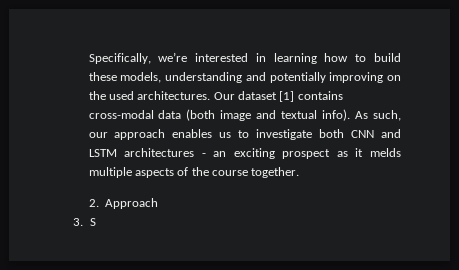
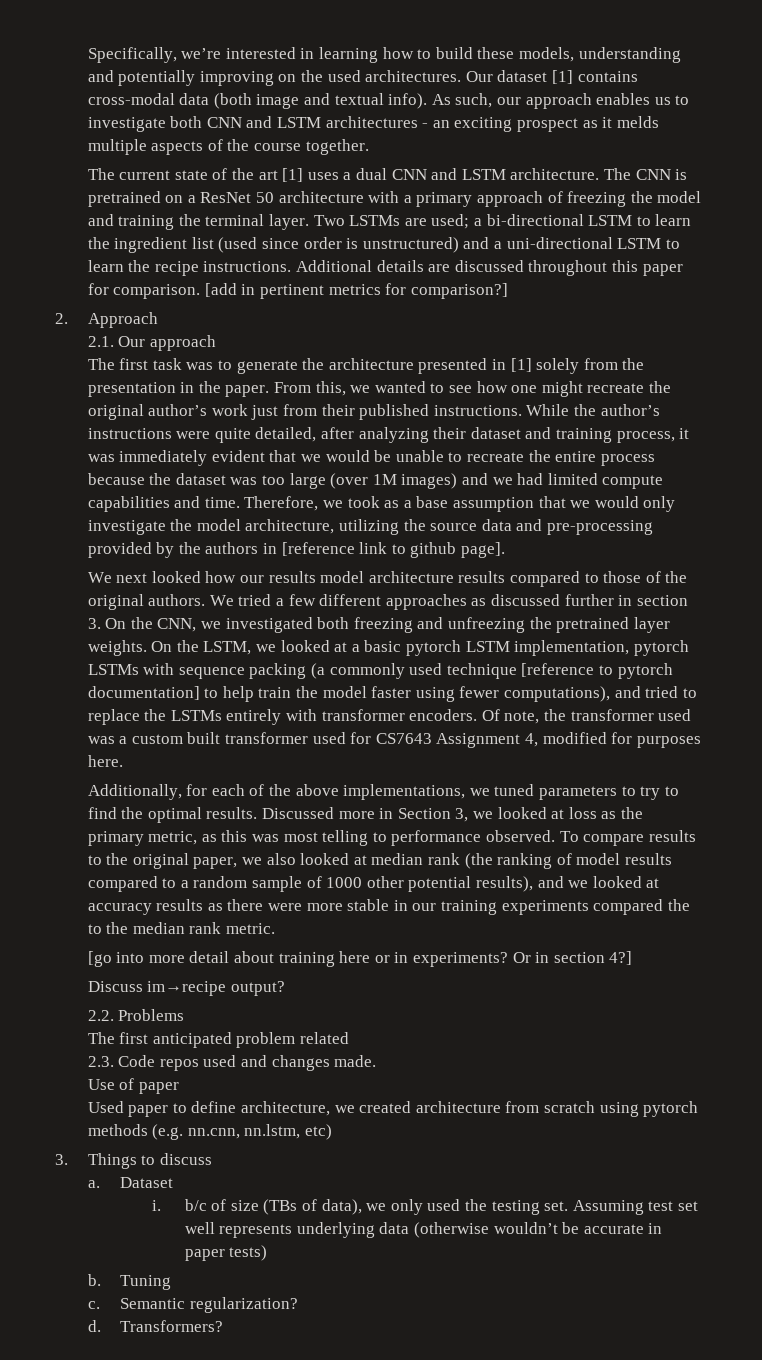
[88,198,158,209] [73,218,96,226] 2. Approach // 3. S -> [87,168,688,182] [87,191,702,207] [87,214,692,230] [87,237,680,253] [87,260,683,276] [87,283,508,299] [55,312,158,328] [87,335,216,351] [87,358,645,374] [87,381,671,397] [87,404,660,420] [87,427,690,443] [87,450,655,466] [87,473,664,489] [87,496,676,512] [87,519,653,535] [87,542,505,558] [87,571,688,587] [87,594,688,610] [87,617,670,633] [87,640,689,656] [87,663,673,679] [87,686,697,702] [87,709,692,725] [87,732,701,748] [87,755,123,767] [87,784,679,800] [87,807,643,823] [87,830,696,846] [87,853,672,869] [87,876,660,892] [87,899,690,915] [87,922,276,934] [87,951,633,967] [87,981,285,996] [87,1009,185,1021] [87,1032,350,1048] [87,1055,377,1071] [87,1078,179,1094] [87,1101,699,1117] [87,1124,333,1140] [55,1153,212,1169] [87,1177,173,1188] [152,1199,698,1215] [184,1222,663,1238] [184,1245,268,1261] [87,1274,171,1290] [87,1297,298,1313] [87,1320,223,1332] The current state of the art [1] uses a dual CNN and LSTM architecture. The CNN is pretrained on a ResNet 50 architecture with a primary approach of freezing the model and training the terminal layer. Two LSTMs are used; a bi-directional LSTM to learn the ingredient list (used since order is unstructured) and a uni-directional LSTM to learn the recipe instructions. Additional details are discussed throughout this paper for comparison. [add in pertinent metrics for comparison?] // 2. Approach // 2.1. Our approach // The first task was to generate the architecture presented in [1] solely from the presentation in the paper. From this, we wanted to see how one might recreate the original author’s work just from their published instructions. While the author’s instructions were quite detailed, after analyzing their dataset and training process, it was immediately evident that we would be unable to recreate the entire process because the dataset was too large (over 1M images) and we had limited compute capabilities and time. Therefore, we took as a base assumption that we would only investigate the model architecture, utilizing the source data and pre-processing provided by the authors in [reference link to github page]. // We next looked how our results model architecture results compared to those of the original authors. We tried a few different approaches as discussed further in section 3. On the CNN, we investigated both freezing and unfreezing the pretrained layer weights. On the LSTM, we looked at a basic pytorch LSTM implementation, pytorch LSTMs with sequence packing (a commonly used technique [reference to pytorch documentation] to help train the model faster using fewer computations), and tried to replace the LSTMs entirely with transformer encoders. Of note, the transformer used was a custom built transformer used for CS7643 Assignment 4, modified for purposes here. // Additionally, for each of the above implementations, we tuned parameters to try to find the optimal results. Discussed more in Section 3, we looked at loss as the primary metric, as this was most telling to performance observed. To compare results to the original paper, we also looked at median rank (the ranking of model results compared to a random sample of 1000 other potential results), and we looked at accuracy results as there were more stable in our training experiments compared the to the median rank metric. // [go into more detail about training here or in experiments? Or in section 4?] // Discuss im→recipe output? // 2.2. Problems // The first anticipated problem related // 2.3. Code repos used and changes made. // Use of paper // Used paper to define architecture, we created architecture from scratch using pytorch methods (e.g. nn.cnn, nn.lstm, etc) // 3. Things to discuss // a. Dataset // i. b/c of size (TBs of data), we only used the testing set. Assuming test set well represents underlying data (otherwise wouldn’t be accurate in paper tests) // b. Tuning // c. Semantic regularization? // d. Transformers?

